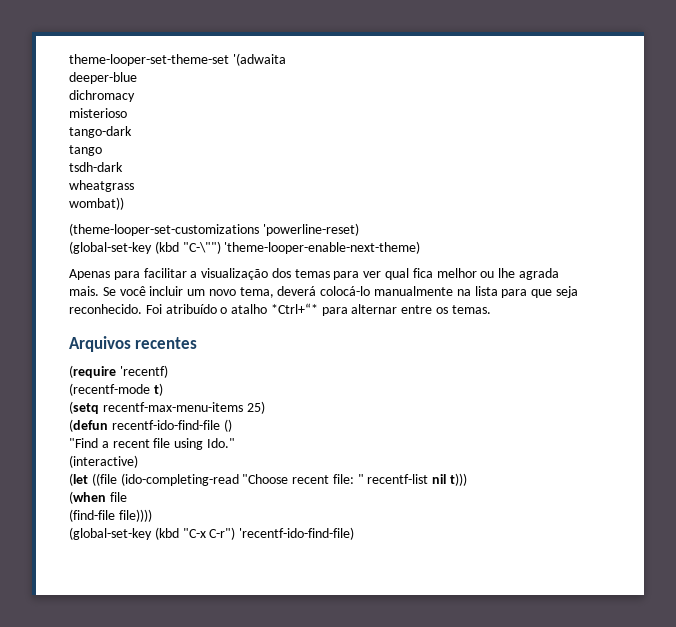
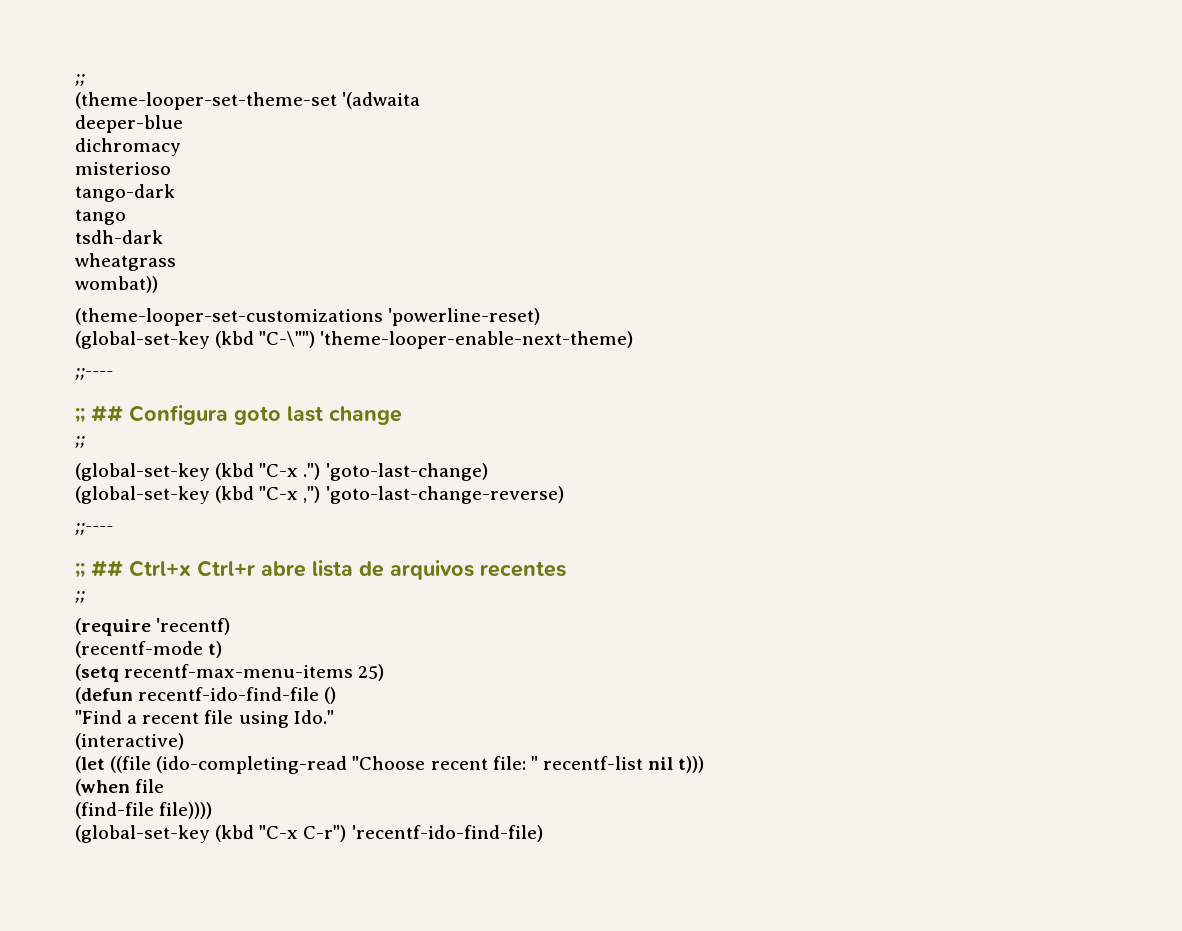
[69,54,229,66] theme-looper-set-theme-set -> [75,74,85,86] [75,92,337,110] ;; // (theme-looper-set-theme-set
[69,268,559,280] [69,286,578,298] [69,303,491,316] [69,336,198,352] Apenas para facilitar a visualização dos temas para ver qual fica melhor ou lhe agrada mais. Se você incluir um novo tema, deverá colocá-lo manualmente na lista para que seja reconhecido. Foi atribuído o atalho *Ctrl+“* para alternar entre os temas. // Arquivos recentes -> [75,368,113,380] [75,405,402,425] [75,436,85,448] [75,463,488,481] [75,486,564,504] [75,523,113,535] [75,560,566,580] [75,591,85,603] ;;---- // ;; ## Configura goto last change // ;; // (global-set-key (kbd "C-x .") 'goto-last-change) // (global-set-key (kbd "C-x ,") 'goto-last-change-reverse) // ;;---- // ;; ## Ctrl+x Ctrl+r abre lista de arquivos recentes // ;;

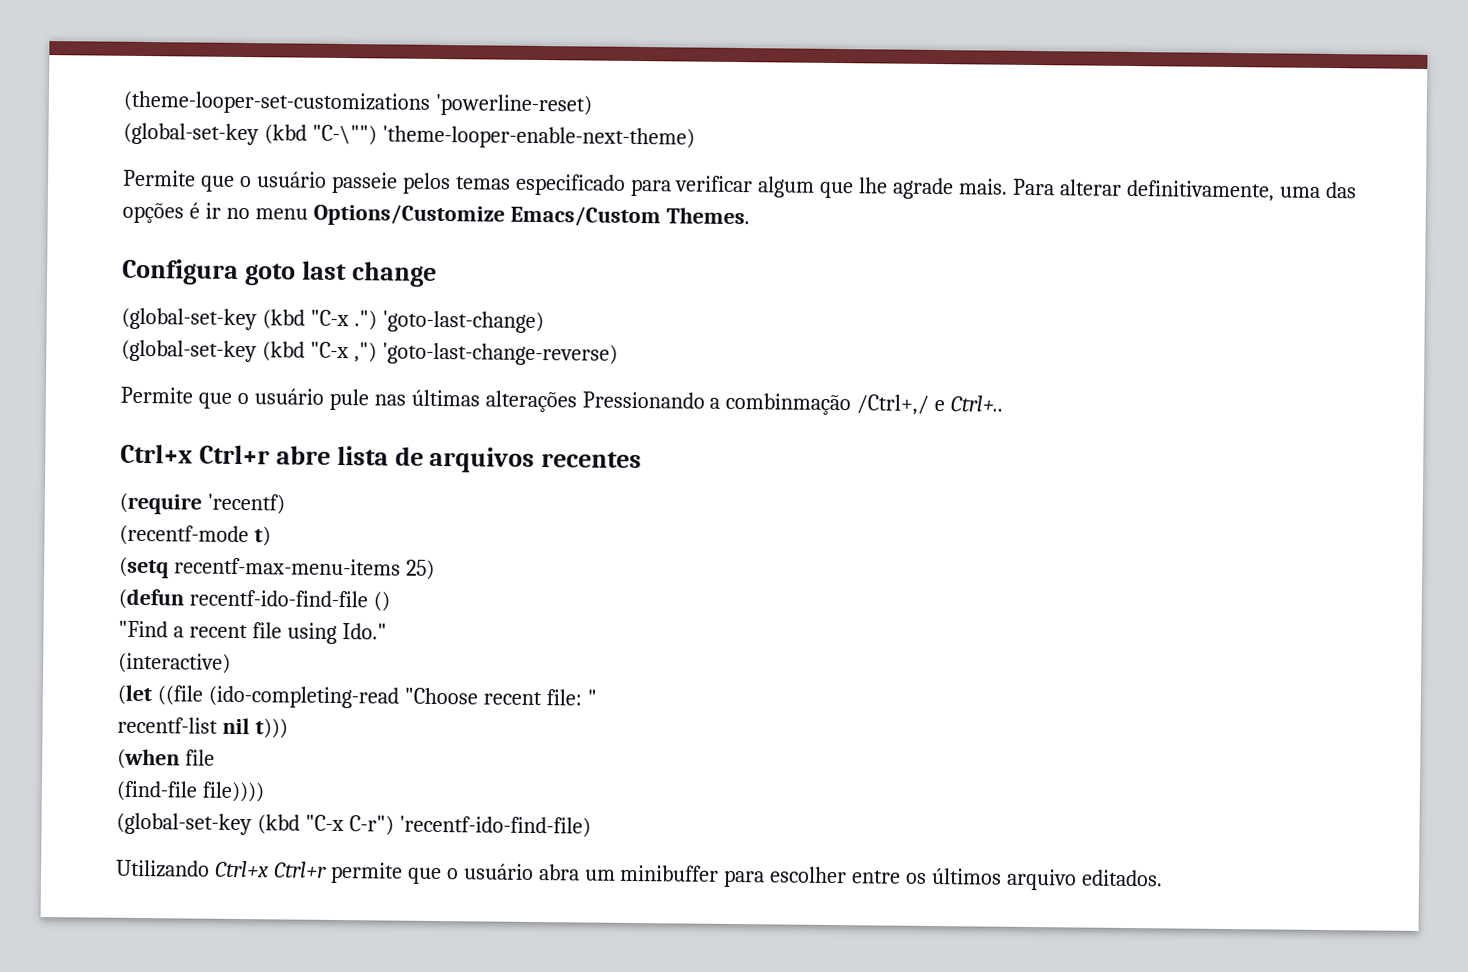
[75,74,85,86] [75,92,421,110] [75,115,183,133] [75,138,181,156] [75,162,171,175] [75,184,175,202] [75,209,126,225] [75,230,163,244] [75,253,176,271] [75,276,158,293] ;; // (theme-looper-set-theme-set '(adwaita // deeper-blue // dichromacy // misterioso // tango-dark // tango // tsdh-dark // wheatgrass // wombat)) // -> (123, 102) none
[75,368,113,380] [75,405,123,423] ;;---- // ;; ## -> [123,169,1357,202] [122,202,750,228] Permite que o usuário passeie pelos temas especificado para verificar algum que lhe agrade mais. Para alterar definitivamente, uma das opções é ir no menu Options/Customize Emacs/Custom Themes. //
[75,436,85,448] // ;; -> (437, 274) none
[75,523,113,535] [75,560,123,578] ;;---- // ;; ## -> [120,386,1004,416] Permite que o usuário pule nas últimas alterações Pressionando a combinmação /Ctrl+,/ e Ctrl+.. //
[75,591,85,603] // ;; -> (643, 460) none
(538, 763) none -> (597, 697) //
(543, 833) none -> [116,859,1164,891] // Utilizando Ctrl+x Ctrl+r permite que o usuário abra um minibuffer para escolher entre os últimos arquivo editados.

